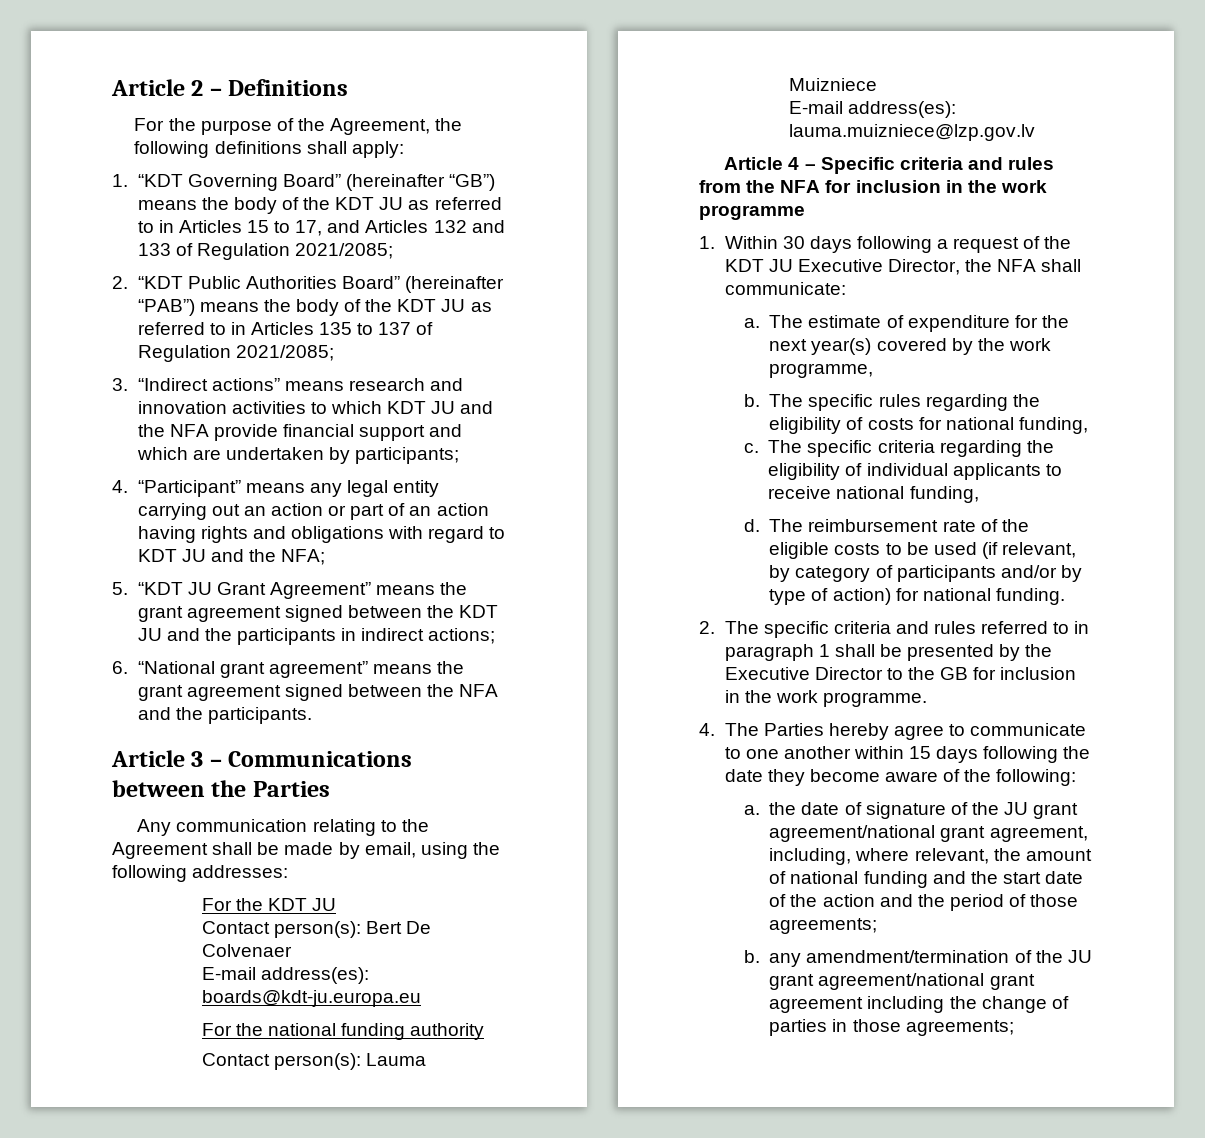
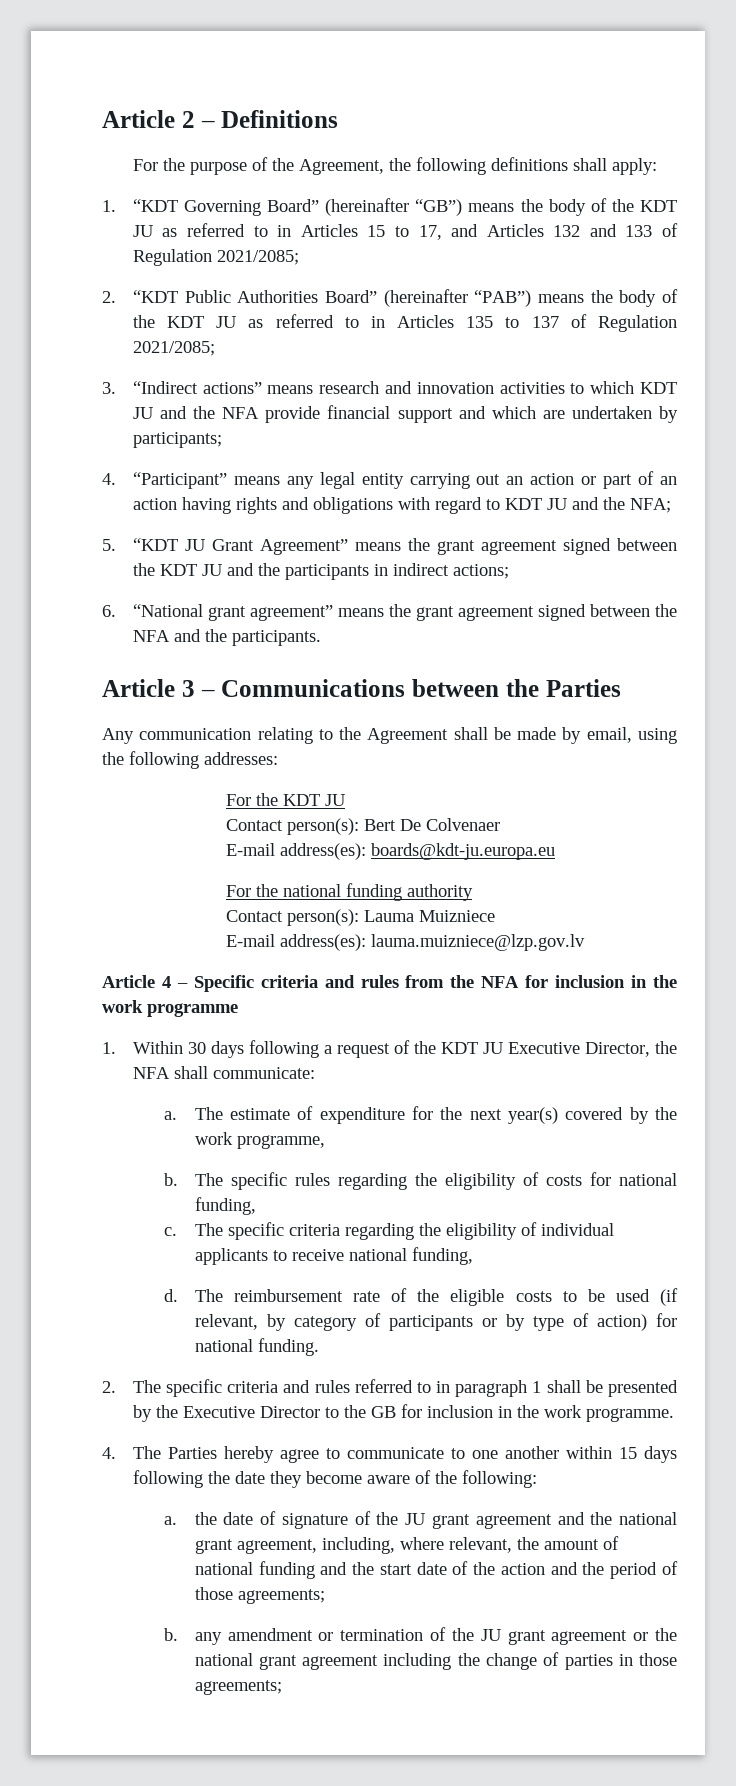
[1000,565,1057,578] and/or -> [481,1318,497,1327] or
[769,825,936,842] agreement/national -> [475,1512,677,1529] agreement and the national
[806,950,1092,963] [769,973,985,990] amendment/termination of the JU grant agreement/national -> [227,1627,677,1645] [194,1653,253,1666] amendment or termination of the JU grant agreement or the national

